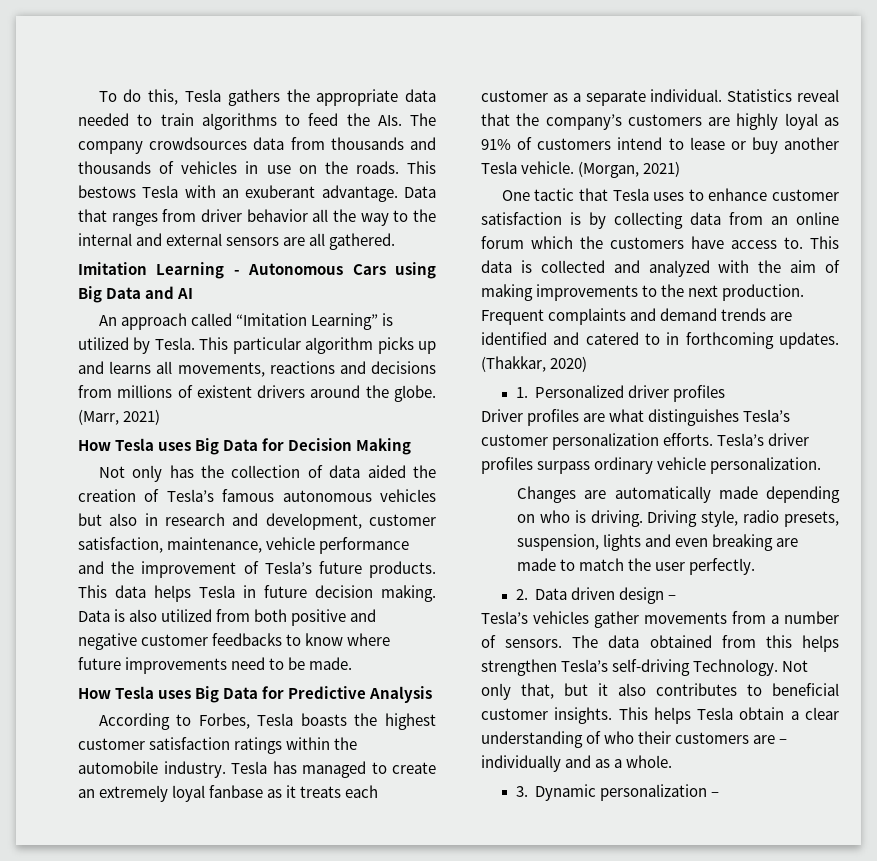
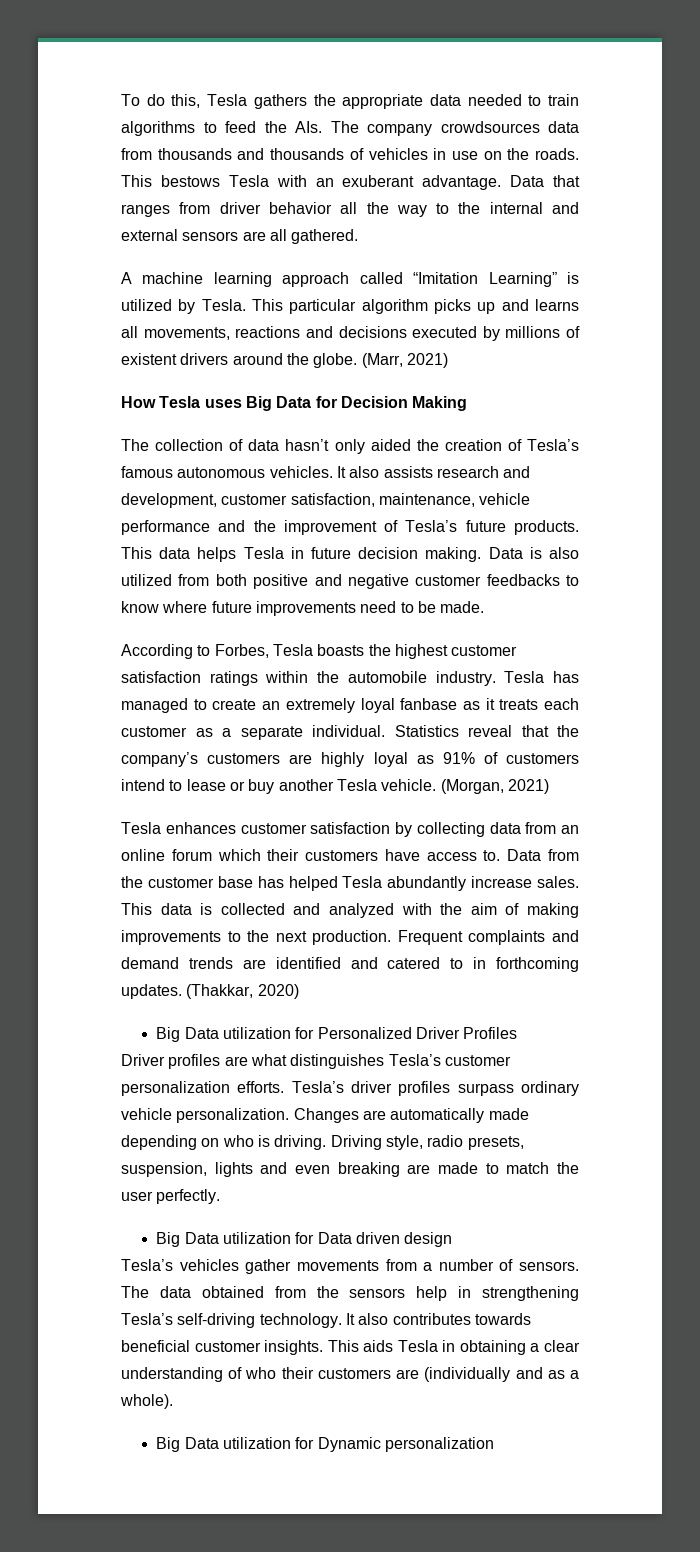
[78,262,436,279] [78,286,194,303] [98,315,117,326] Imitation Learning - Autonomous Cars using Big Data and AI // An -> [121,272,272,287] A machine learning
[78,385,112,398] from -> [412,326,500,341] executed by
[98,465,224,482] Not only has the -> [121,439,149,451] The
(361, 471) none -> [285,439,365,454] hasn’t only
[380,489,436,502] [78,513,158,526] vehicles but also in -> [269,466,433,478] vehicles. It also assists
[78,686,433,703] // How Tesla uses Big Data for Predictive Analysis -> (485, 607) none
[501,188,839,201] [481,212,581,225] One tactic that Tesla uses to enhance customer satisfaction is -> [121,822,391,834] Tesla enhances customer satisfaction
[580,236,603,249] the -> [267,849,300,861] their
(803, 243) none -> [507,849,579,861] [121,876,579,891] Data from the customer base has helped Tesla abundantly increase sales.
[515,385,726,402] 1. Personalized driver profiles -> [156,1027,518,1042] Big Data utilization for Personalized Driver Profiles
(822, 465) // -> (290, 1115) none
[515,589,528,600] 2. -> [156,1232,315,1247] Big Data utilization for
[668,595,677,600] – -> (453, 1239) none
[765,635,839,652] [481,659,809,676] [481,683,608,700] this helps strengthen Tesla’s self-driving Technology. Not only that, but it -> [316,1286,579,1301] [121,1313,355,1328] the sensors help in strengthening Tesla’s self-driving technology. It
[747,684,762,696] to -> [474,1313,531,1325] towards
[653,707,785,724] helps Tesla obtain -> [363,1340,526,1355] aids Tesla in obtaining
[779,739,788,744] [481,755,561,772] – individually -> [424,1367,511,1382] (individually
[626,755,673,768] [515,786,528,797] whole. // 3. -> [120,1394,173,1409] [156,1437,315,1452] whole). // Big Data utilization for
[711,792,720,797] – -> (494, 1444) none

